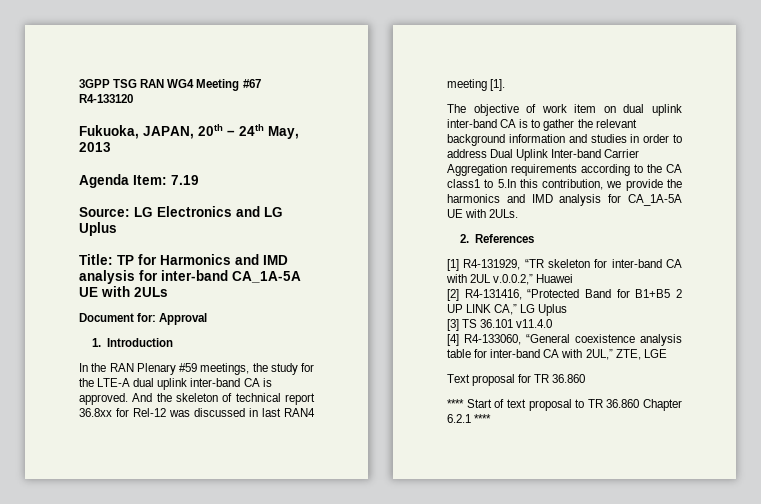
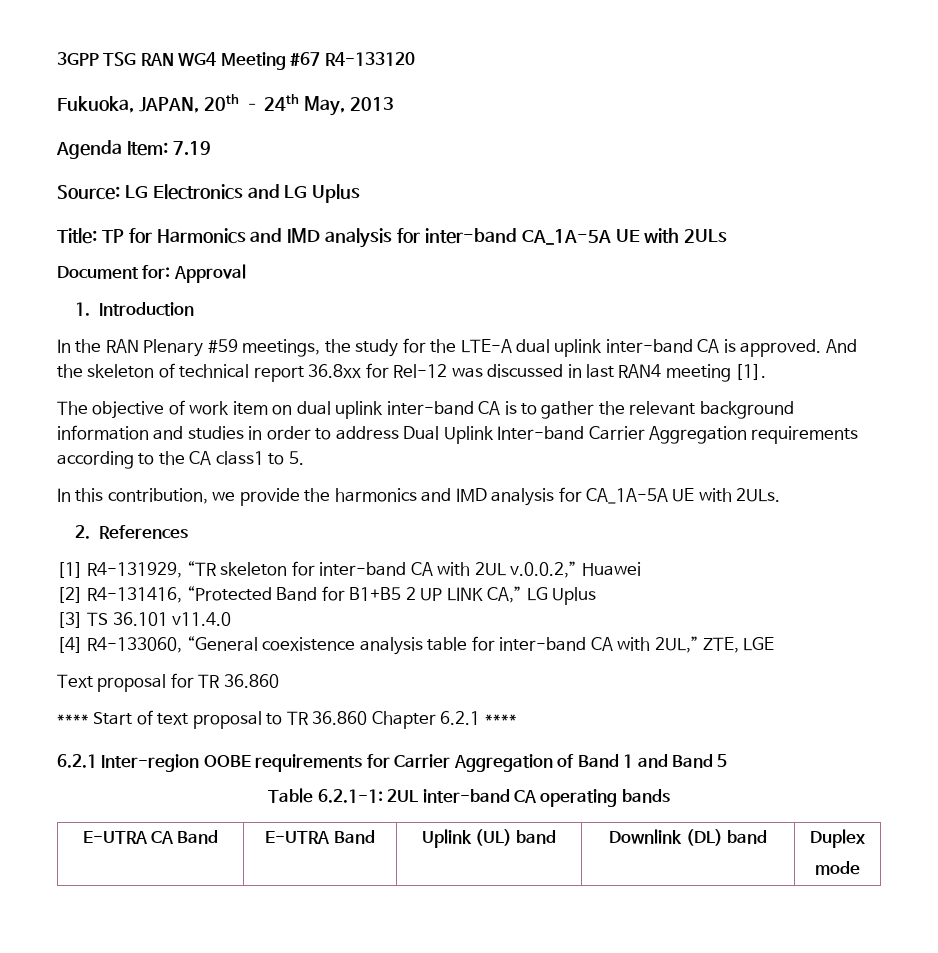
[497,179,516,188] 5.In -> [288,451,304,465] [57,488,71,502] 5. // In
(492, 418) none -> [57,754,728,772] [268,788,670,807] [82,830,219,844] [265,830,375,844] [421,829,557,848] [609,829,767,846] [810,829,865,848] [815,861,860,875] // 6.2.1 Inter-region OOBE requirements for Carrier Aggregation of Band 1 and Band 5 // Table 6.2.1-1: 2UL inter-band CA operating bands // E-UTRA CA Band | E-UTRA Band | Uplink (UL) band | Downlink (DL) band | Duplex // mode

